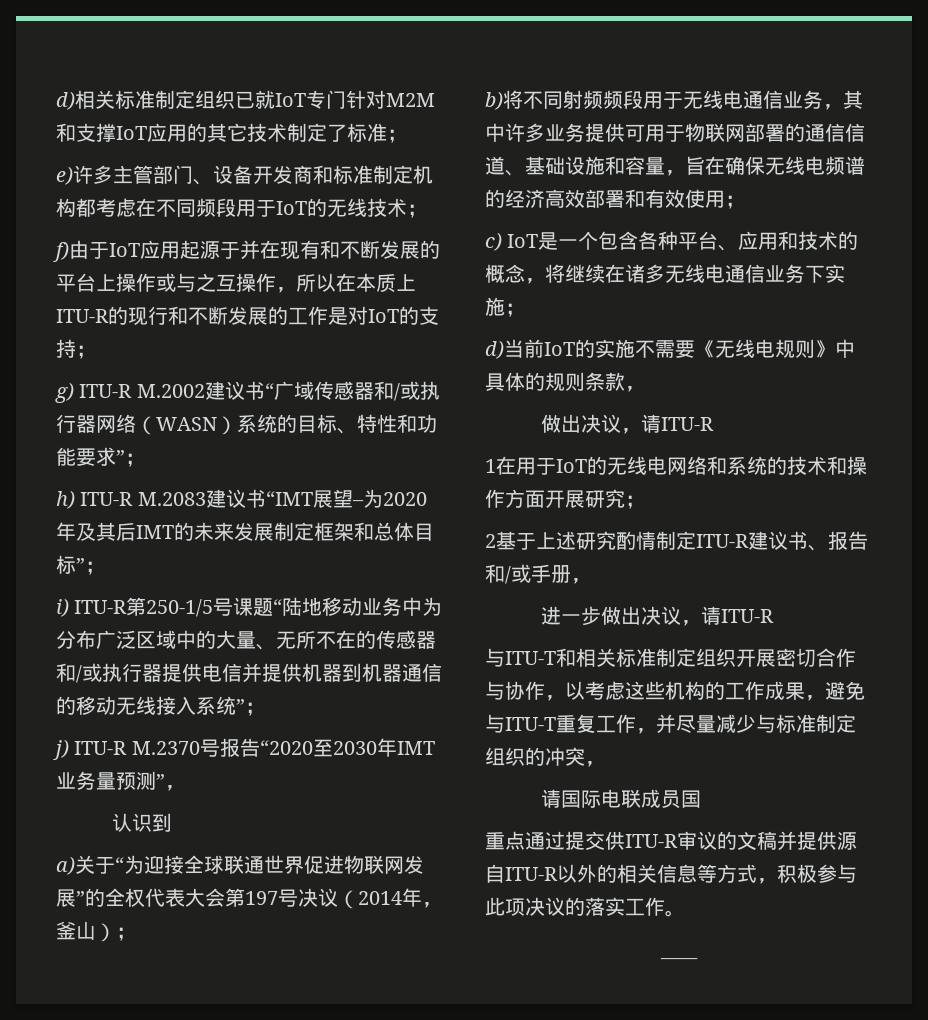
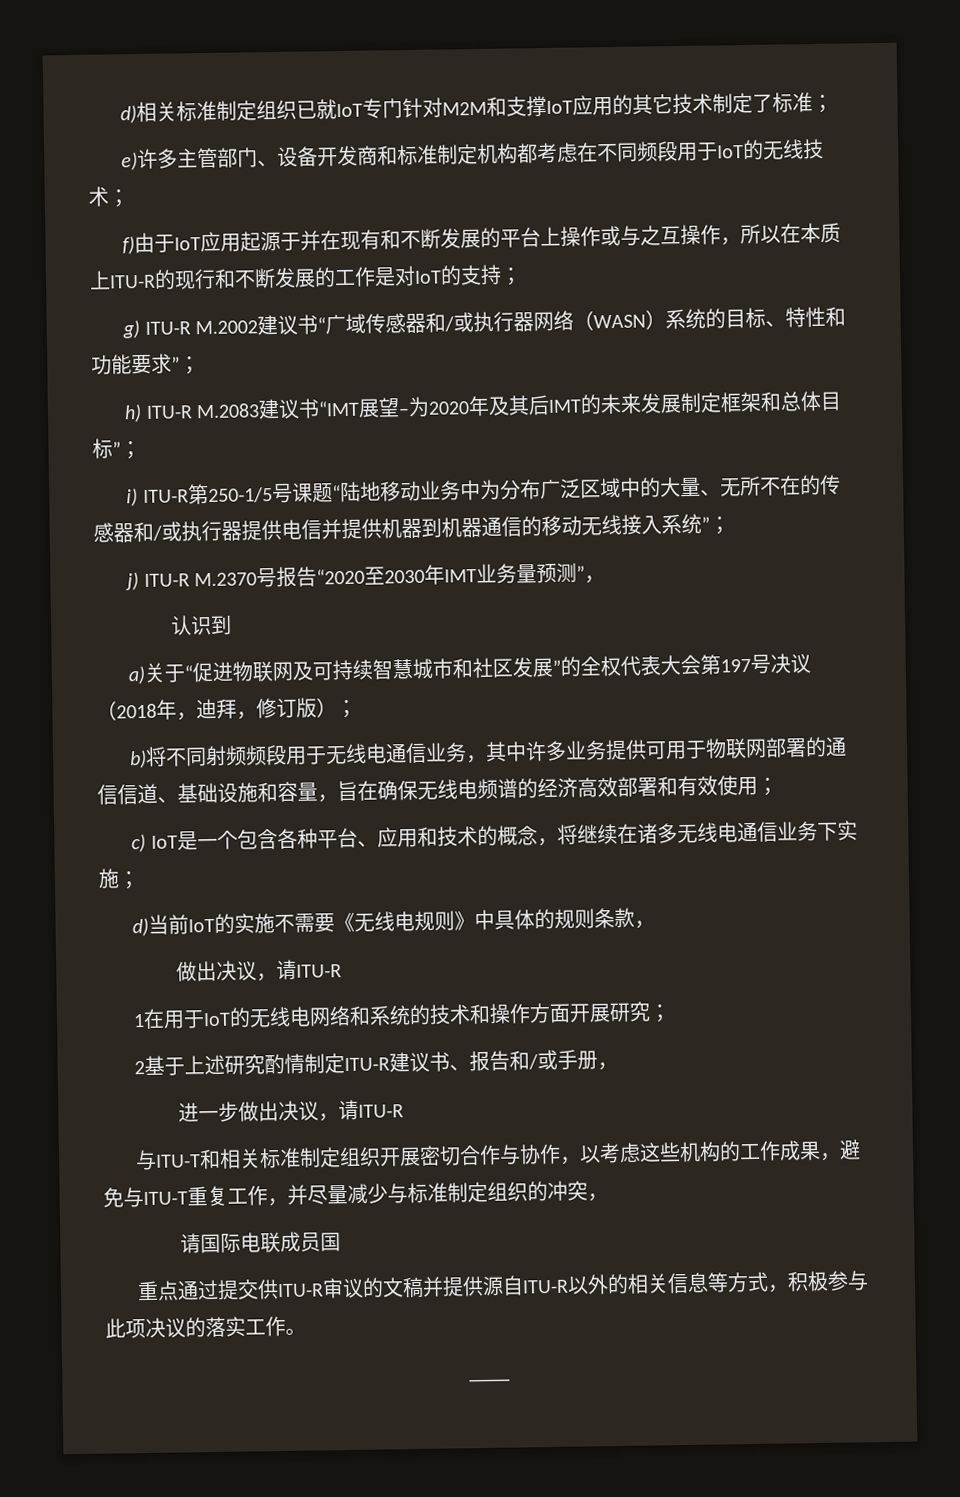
[124,855,404,874] 为迎接全球联通世界促进物联网 -> [192,657,514,683] 促进物联网及可持续智慧城市和社区
[358,888,442,908] [56,921,96,940] 2014年，釜山 -> [116,697,317,721] 2018年，迪拜，修订版

